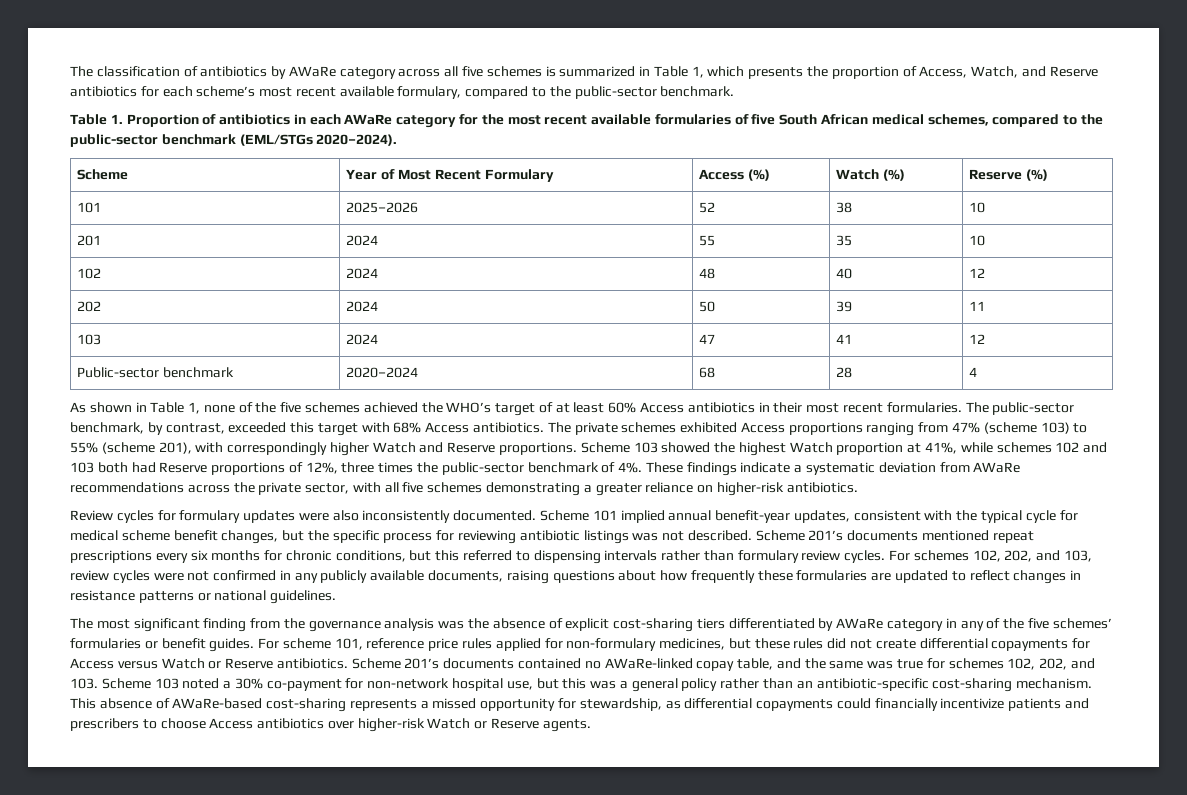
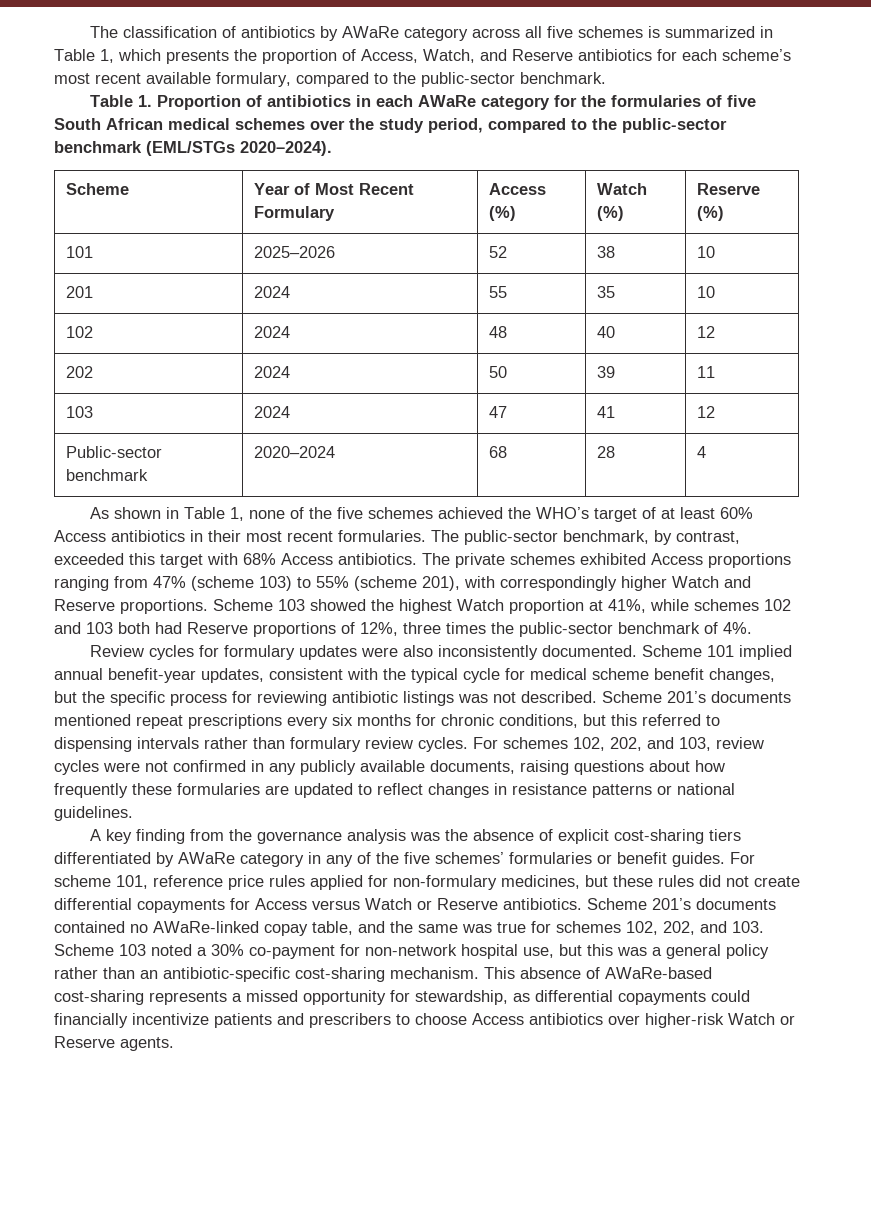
[507,114,652,125] most recent available -> (607, 101) none
[927,114,989,126] schemes, -> [235,118,483,133] schemes over the study period,
[645,462,1021,476] [70,482,858,496] These findings indicate a systematic deviation from AWaRe recommendations across the private sector, with all five schemes demonstrating a greater reliance on higher-risk antibiotics. -> (752, 628) none
[70,618,200,632] The most significant -> [90,829,133,844] A key

